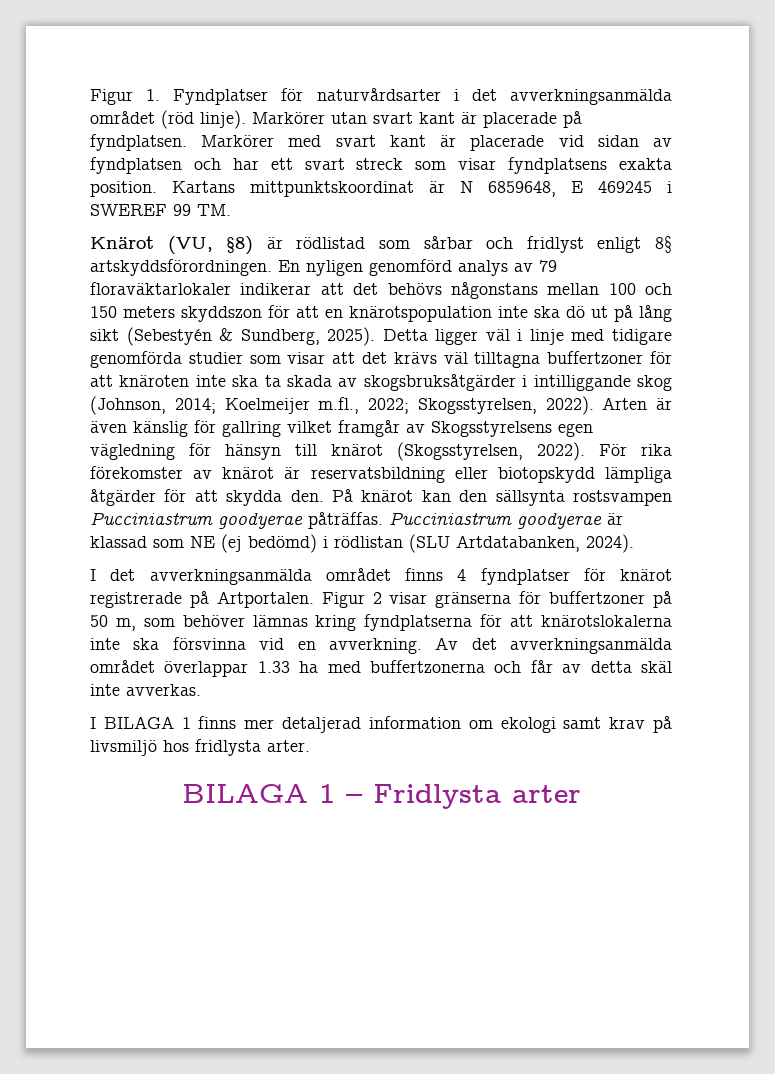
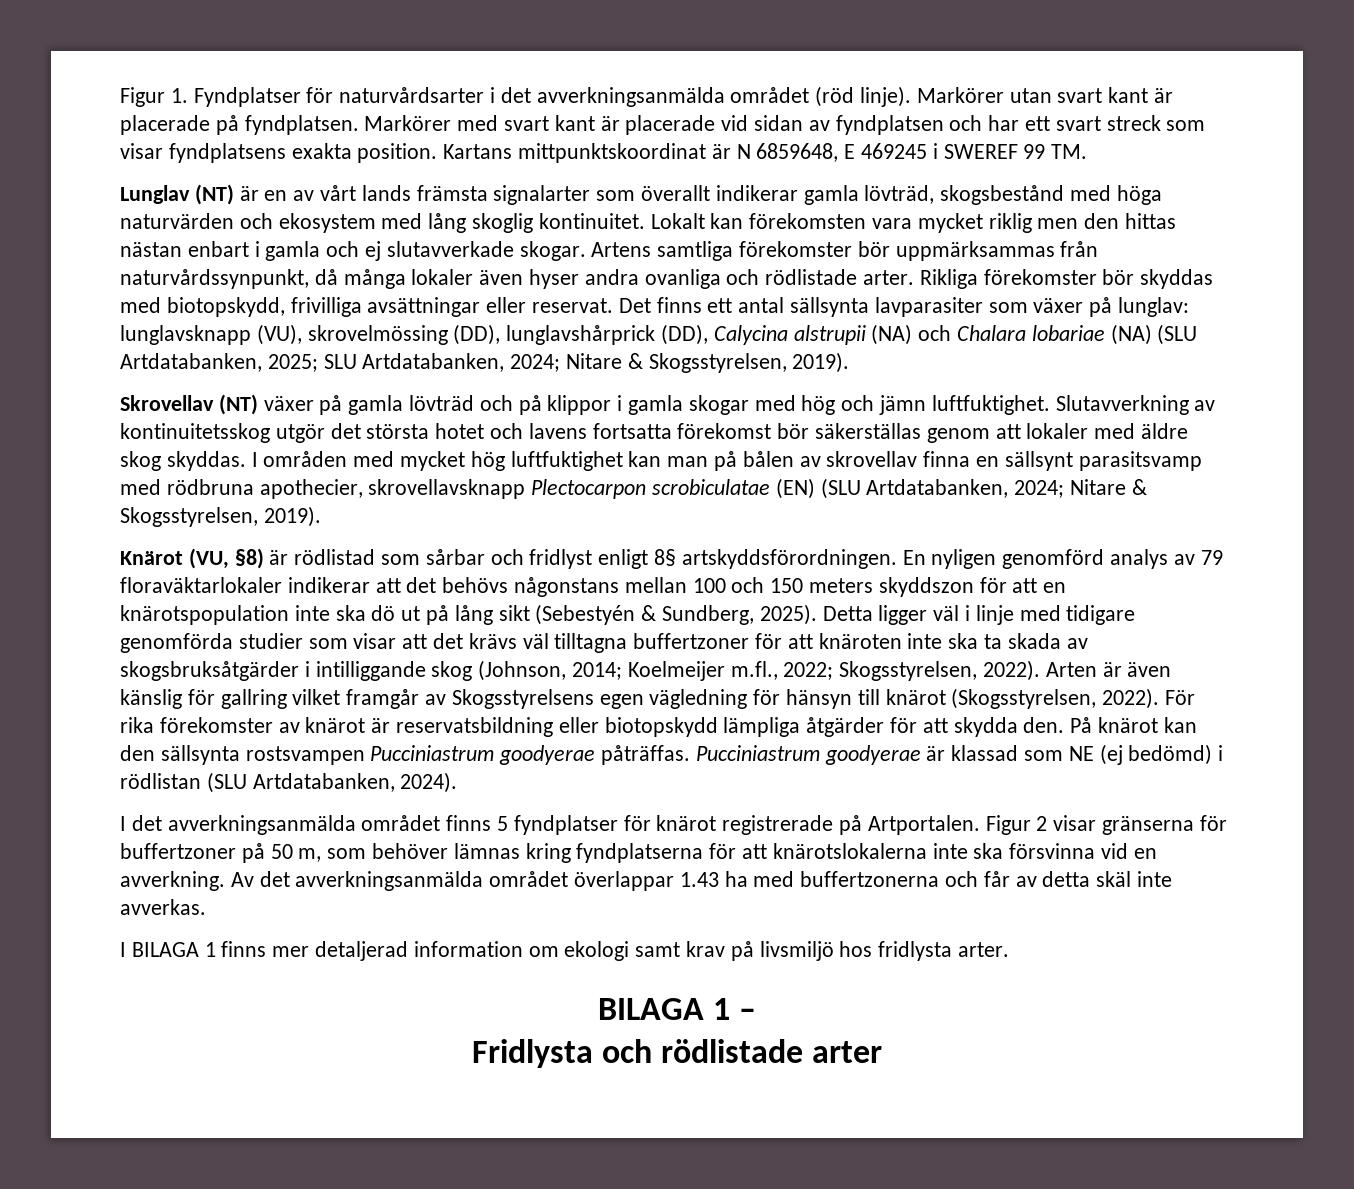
(231, 210) none -> [120,184,1162,205] [120,213,1177,233] [120,241,1099,261] [120,269,1214,289] [120,297,1190,317] [120,324,1198,345] [120,352,850,373] [120,394,1216,415] [120,423,1189,443] [120,451,1202,471] [120,478,1147,499] [120,506,321,527] // Lunglav (NT) är en av vårt lands främsta signalarter som överallt indikerar gamla lövträd, skogsbestånd med höga naturvärden och ekosystem med lång skoglig kontinuitet. Lokalt kan förekomsten vara mycket riklig men den hittas nästan enbart i gamla och ej slutavverkade skogar. Artens samtliga förekomster bör uppmärksammas från naturvårdssynpunkt, då många lokaler även hyser andra ovanliga och rödlistade arter. Rikliga förekomster bör skyddas med biotopskydd, frivilliga avsättningar eller reservat. Det finns ett antal sällsynta lavparasiter som växer på lunglav: lunglavsknapp (VU), skrovelmössing (DD), lunglavshårprick (DD), Calycina alstrupii (NA) och Chalara lobariae (NA) (SLU Artdatabanken, 2025; SLU Artdatabanken, 2024; Nitare & Skogsstyrelsen, 2019). // Skrovellav (NT) växer på gamla lövträd och på klippor i gamla skogar med hög och jämn luftfuktighet. Slutavverkning av kontinuitetsskog utgör det största hotet och lavens fortsatta förekomst bör säkerställas genom att lokaler med äldre skog skyddas. I områden med mycket hög luftfuktighet kan man på bålen av skrovellav finna en sällsynt parasitsvamp med rödbruna apothecier, skrovellavsknapp Plectocarpon scrobiculatae (EN) (SLU Artdatabanken, 2024; Nitare & Skogsstyrelsen, 2019).
[457,569,467,581] 4 -> [497,816,509,831] 5
[257,661,290,673] 1.33 -> [679,872,719,887] 1.43
[372,784,501,809] Fridlysta -> [471,1039,804,1068] // Fridlysta och rödlistade

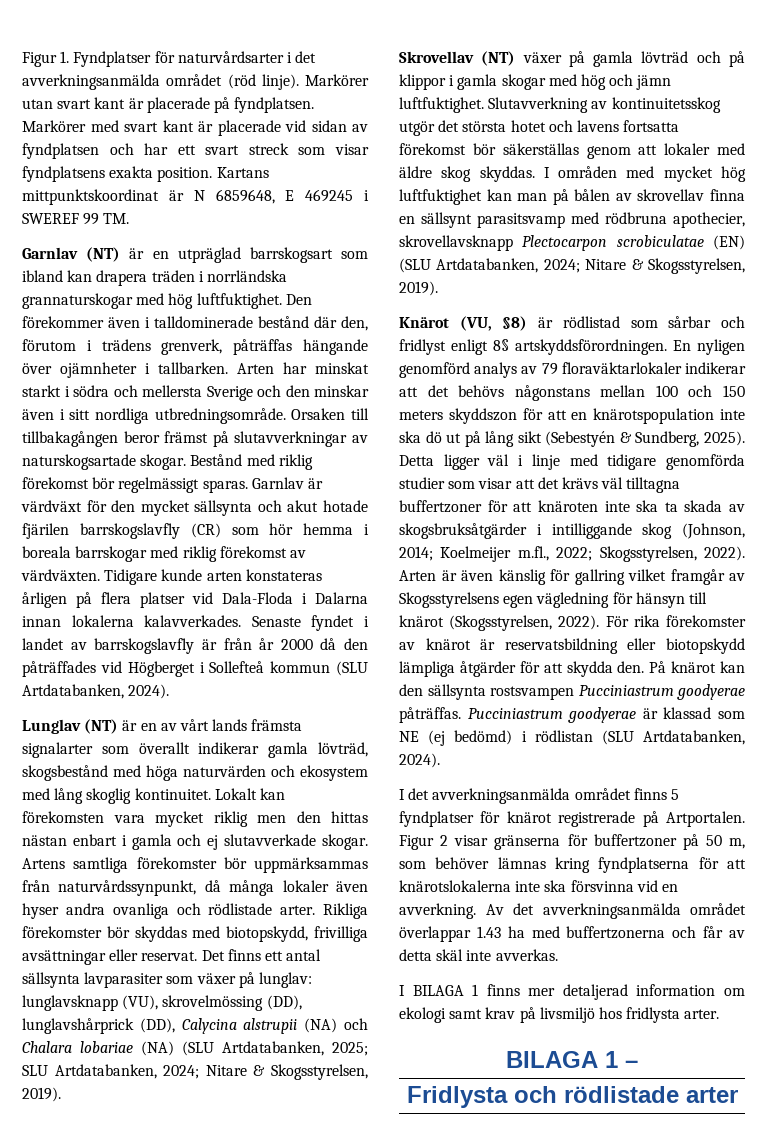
(1088, 151) none -> [22,247,368,263] [22,270,287,286] [22,293,312,309] [22,316,368,331] [22,339,368,355] [22,362,369,378] [22,385,369,401] [22,408,369,424] [22,431,368,447] [22,454,313,470] [22,477,323,493] [21,500,368,516] [22,523,369,539] [22,546,306,562] [21,569,322,585] [22,592,368,608] [22,615,369,631] [22,638,368,654] [22,661,368,677] [22,684,170,699] // Garnlav (NT) är en utpräglad barrskogsart som ibland kan drapera träden i norrländska grannaturskogar med hög luftfuktighet. Den förekommer även i talldominerade bestånd där den, förutom i trädens grenverk, påträffas hängande över ojämnheter i tallbarken. Arten har minskat starkt i södra och mellersta Sverige och den minskar även i sitt nordliga utbredningsområde. Orsaken till tillbakagången beror främst på slutavverkningar av naturskogsartade skogar. Bestånd med riklig förekomst bör regelmässigt sparas. Garnlav är värdväxt för den mycket sällsynta och akut hotade fjärilen barrskogslavfly (CR) som hör hemma i boreala barrskogar med riklig förekomst av värdväxten. Tidigare kunde arten konstateras årligen på flera platser vid Dala-Floda i Dalarna innan lokalerna kalavverkades. Senaste fyndet i landet av barrskogslavfly är från år 2000 då den påträffades vid Högberget i Sollefteå kommun (SLU Artdatabanken, 2024).

